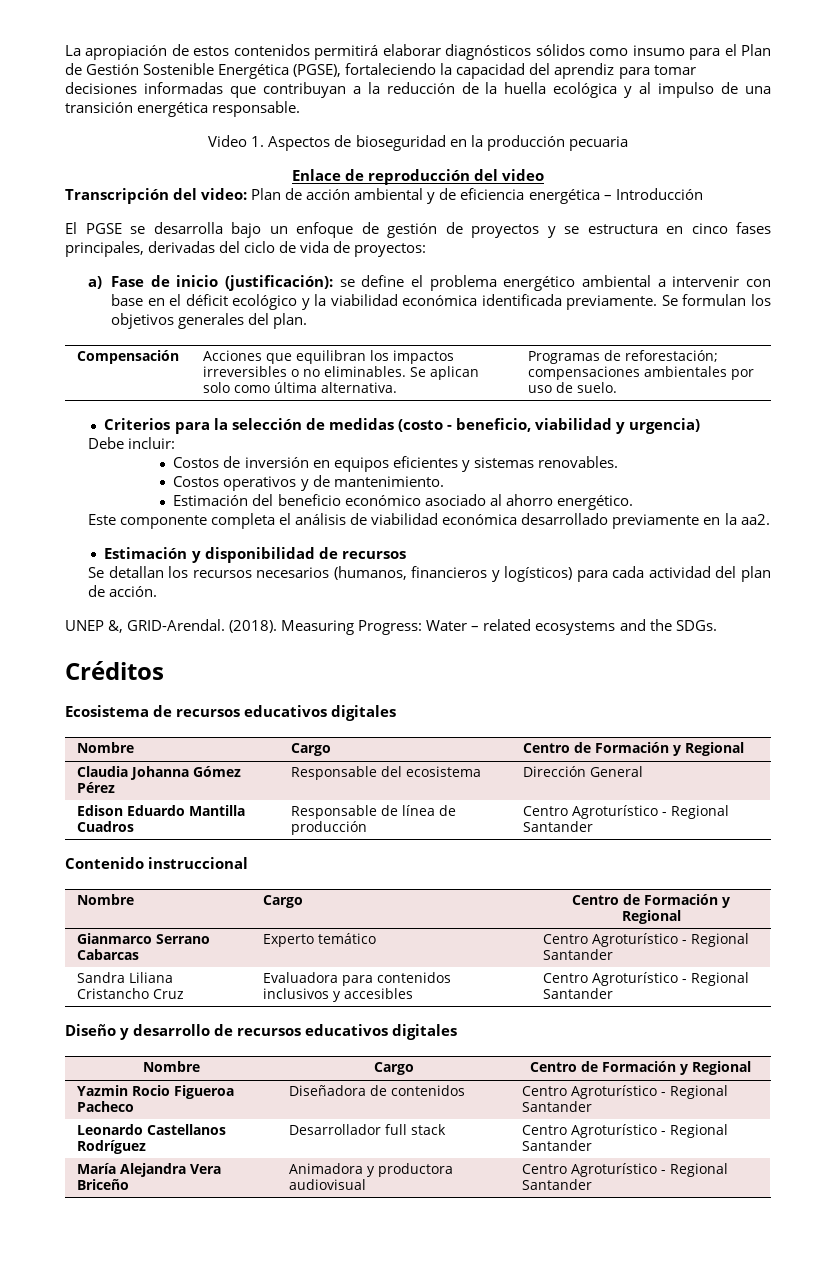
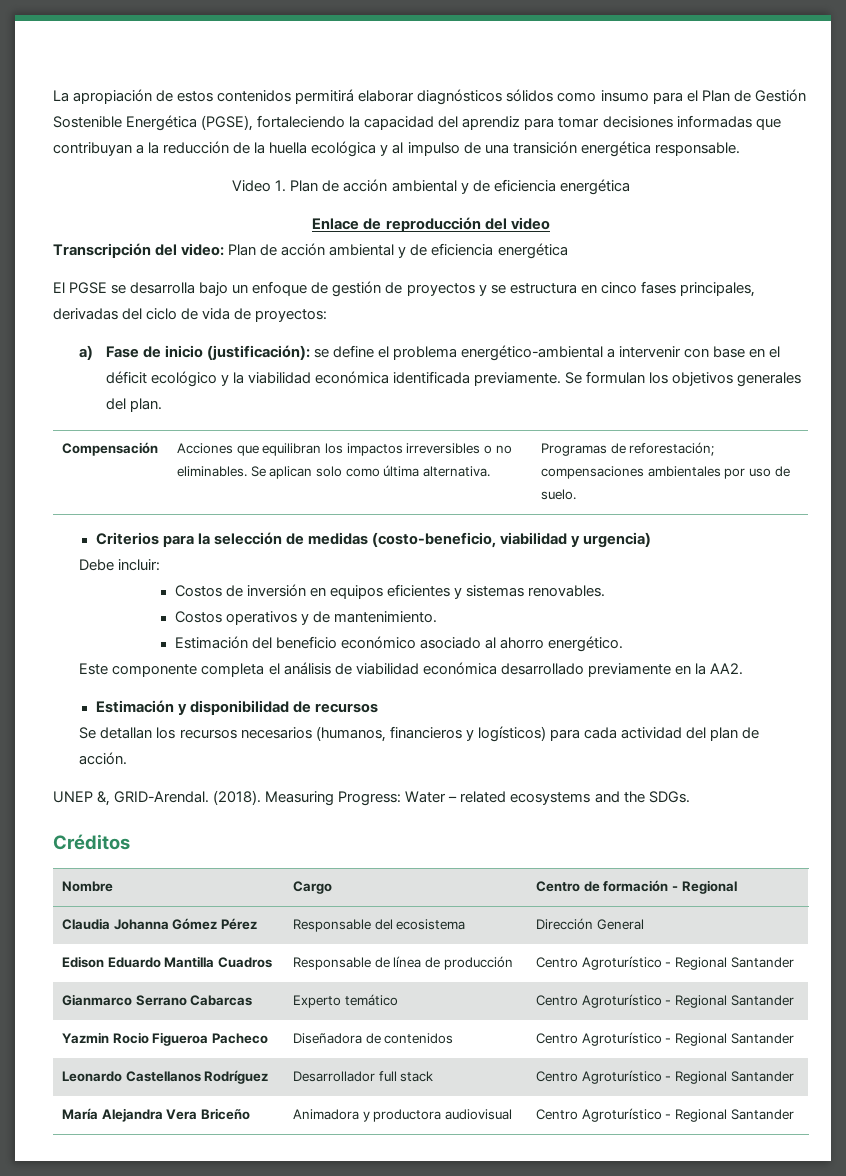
[268,135,628,151] Aspectos de bioseguridad en la producción pecuaria -> [290,179,630,195] Plan de acción ambiental y de eficiencia energética
[603,188,703,200] – Introducción -> (568, 251) none
[503,275,651,291] energético ambiental -> [461,345,604,361] energético-ambiental
[397,418,531,432] (costo - beneficio, -> [372,532,497,548] (costo-beneficio,
[740,514,770,525] aa2. -> [709,663,743,675] AA2.
[65,705,397,721] [76,742,134,753] [290,743,331,756] [522,742,681,756] // Ecosistema de recursos educativos digitales // Nombre | Cargo | Centro de Formación y -> [62,881,114,892] [293,881,333,894] [536,880,679,892] // Nombre | Cargo | Centro de formación -
[65,857,249,869] [76,894,134,905] [262,895,303,908] [572,894,730,908] [621,910,681,924] // Contenido instruccional // Nombre | Cargo | Centro de Formación y Regional -> (794, 962) none
[76,972,173,983] [76,988,184,999] [262,972,451,986] [262,988,413,1002] [542,972,749,986] [542,988,613,999] [65,1024,458,1040] [143,1061,200,1072] [374,1062,414,1075] [530,1061,751,1075] // Sandra Liliana Cristancho Cruz | Evaluadora para contenidos inclusivos y accesibles | Centro Agroturístico - Regional Santander // Diseño y desarrollo de recursos educativos digitales // Nombre | Cargo | Centro de Formación y Regional -> (794, 1000) none

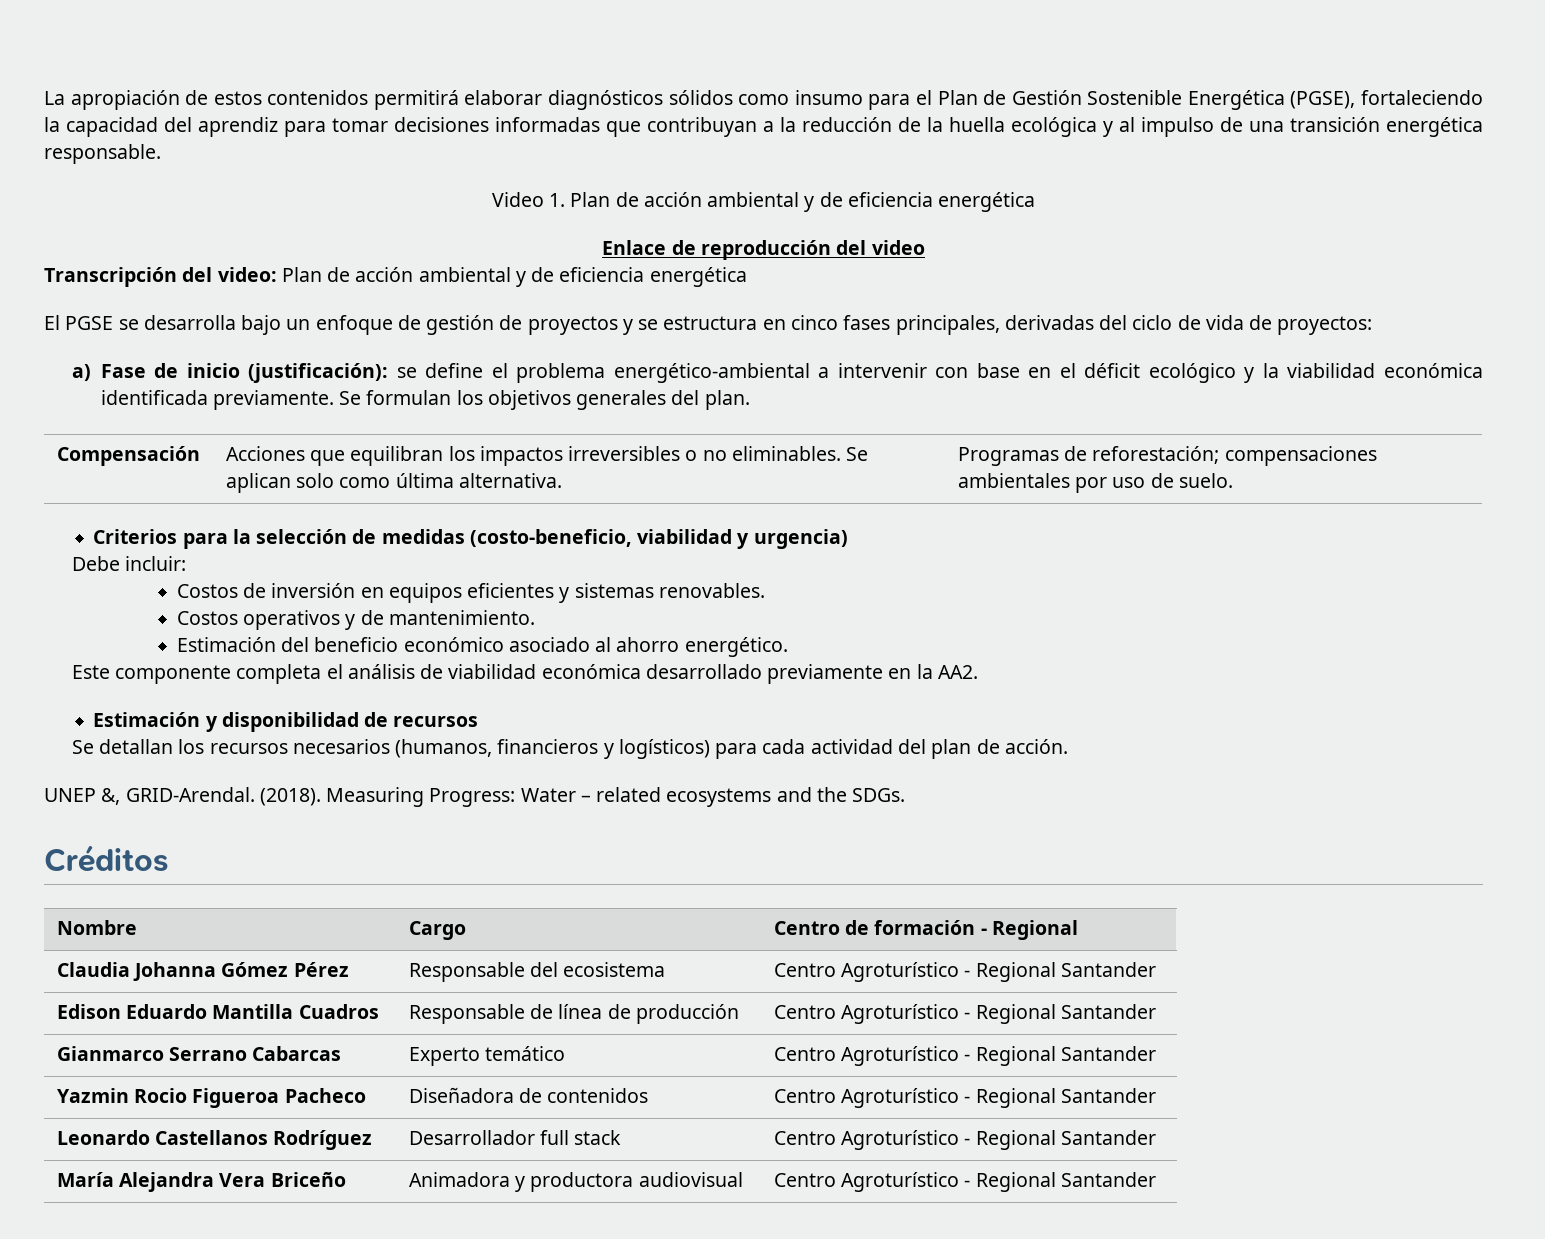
[536,918,644,930] Dirección General -> [773,962,1156,982] Centro Agroturístico - Regional Santander

